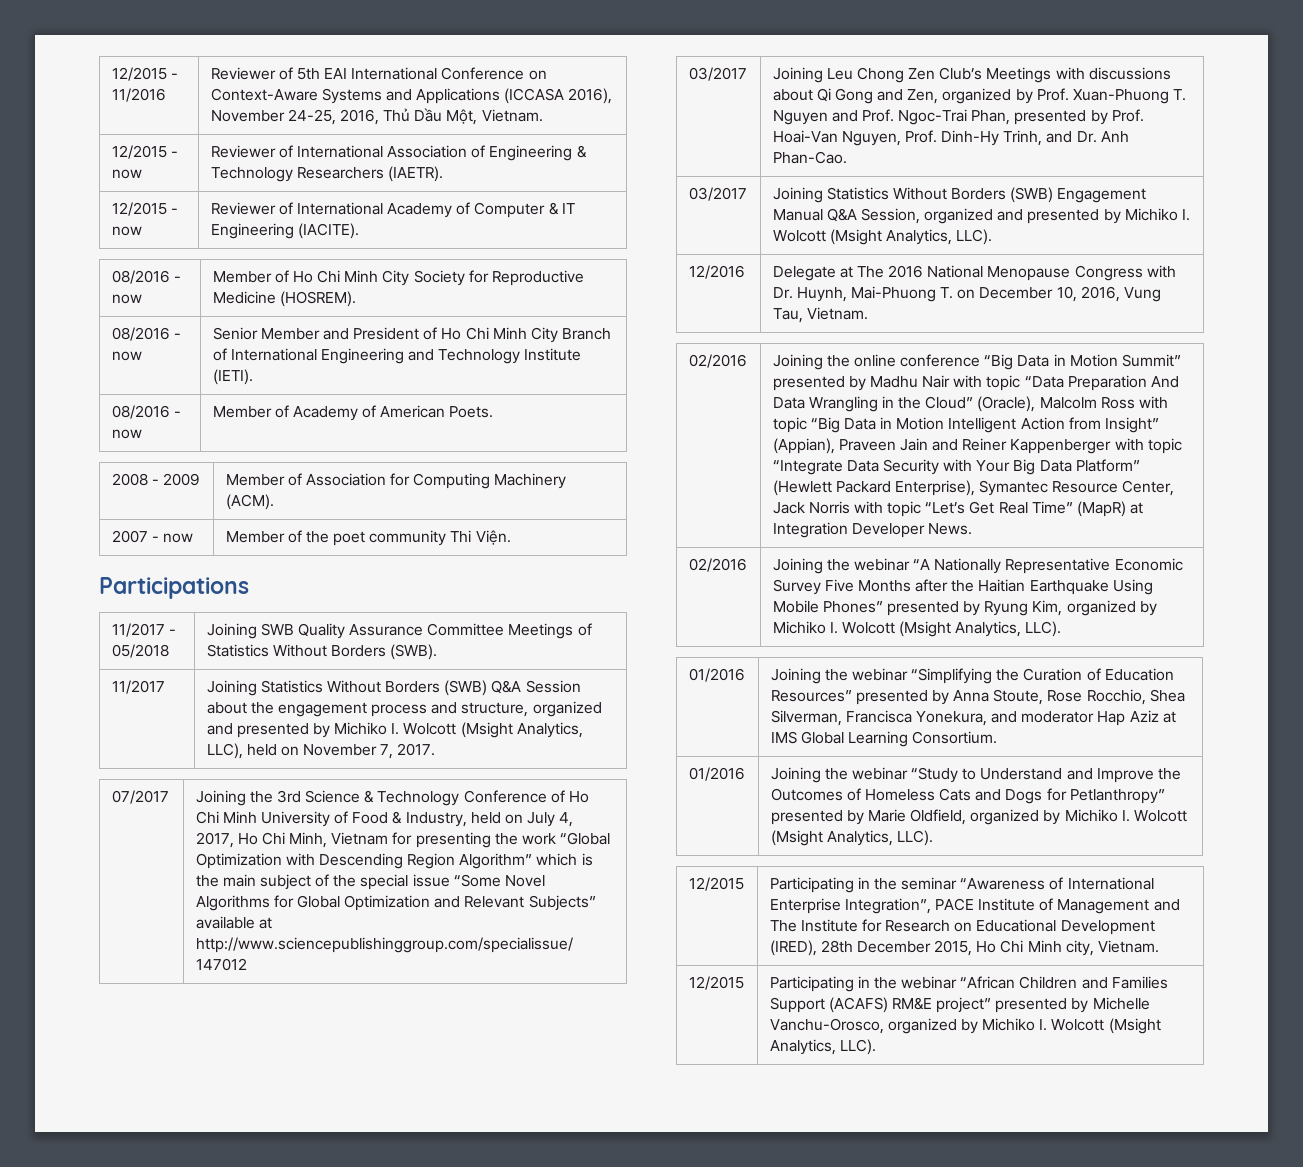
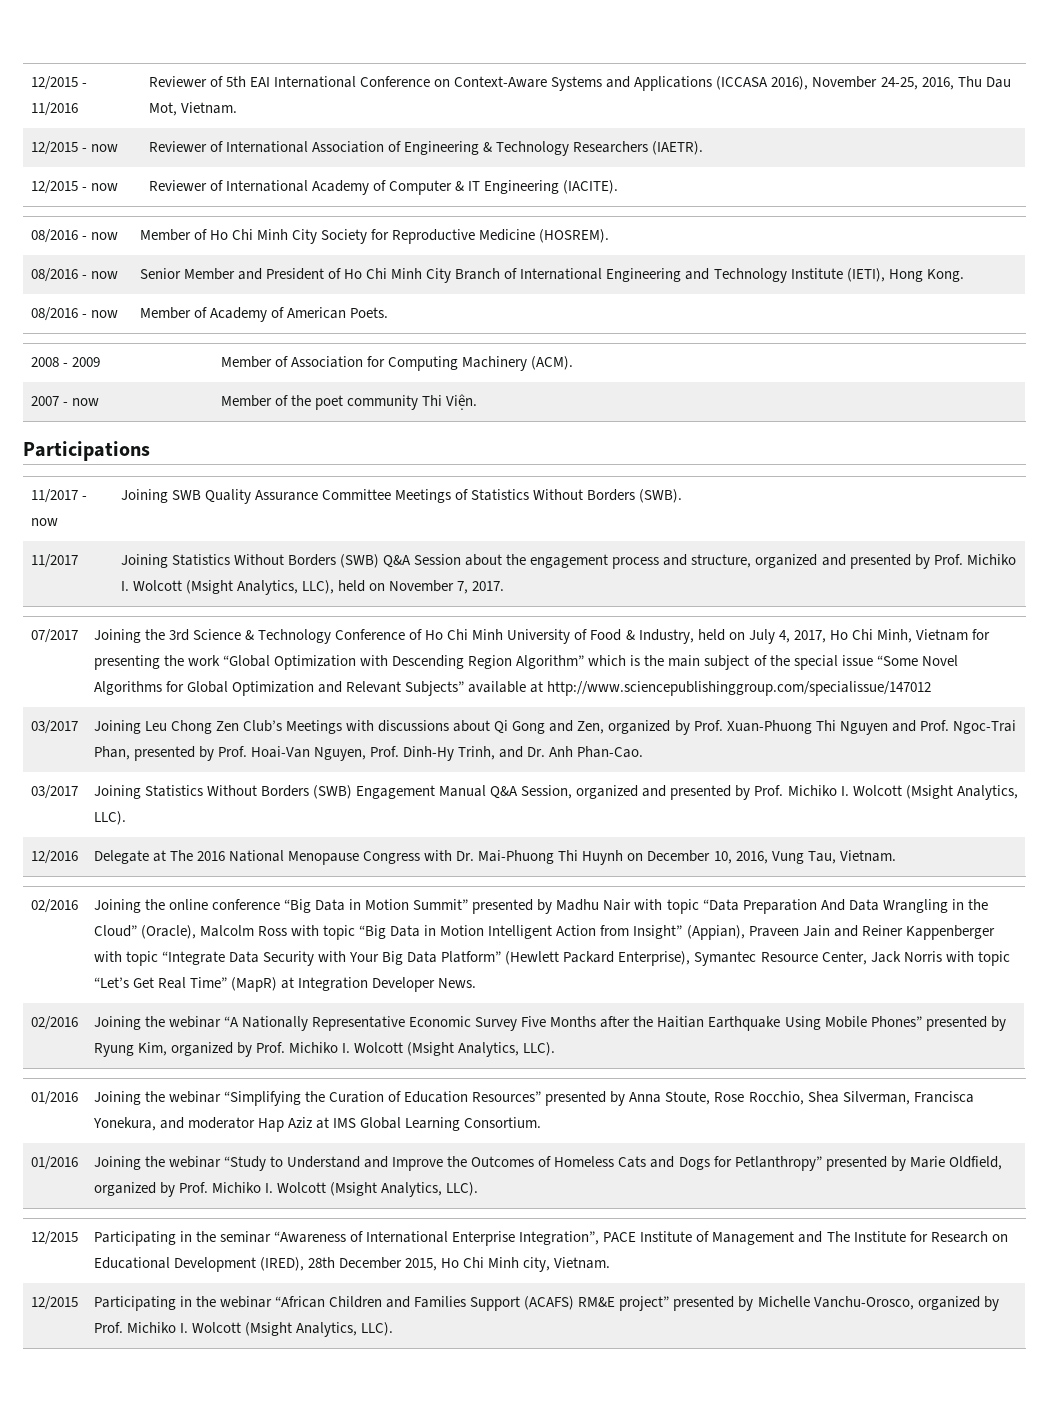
[383,108,478,125] Thủ Dầu Một, -> [957,76,1011,88] [148,102,177,116] Thu Dau Mot,
[212,369,253,385] (IETI). -> [846,268,964,282] (IETI), Hong Kong.
[111,644,169,658] 05/2018 -> [30,518,58,526] now
(330, 730) none -> [933,554,963,565] Prof.
[1173,89,1187,101] T. -> [815,720,836,731] Thi
(1121, 216) none -> [754,785,784,796] Prof.
[796,286,954,302] Huynh, Mai-Phuong T. -> [478,850,624,865] Mai-Phuong Thi Huynh
(1157, 608) none -> [256,1042,286,1053] Prof.
(1061, 817) none -> [178,1182,208,1193] Prof.
(978, 1026) none -> [93,1322,123,1333] Prof.

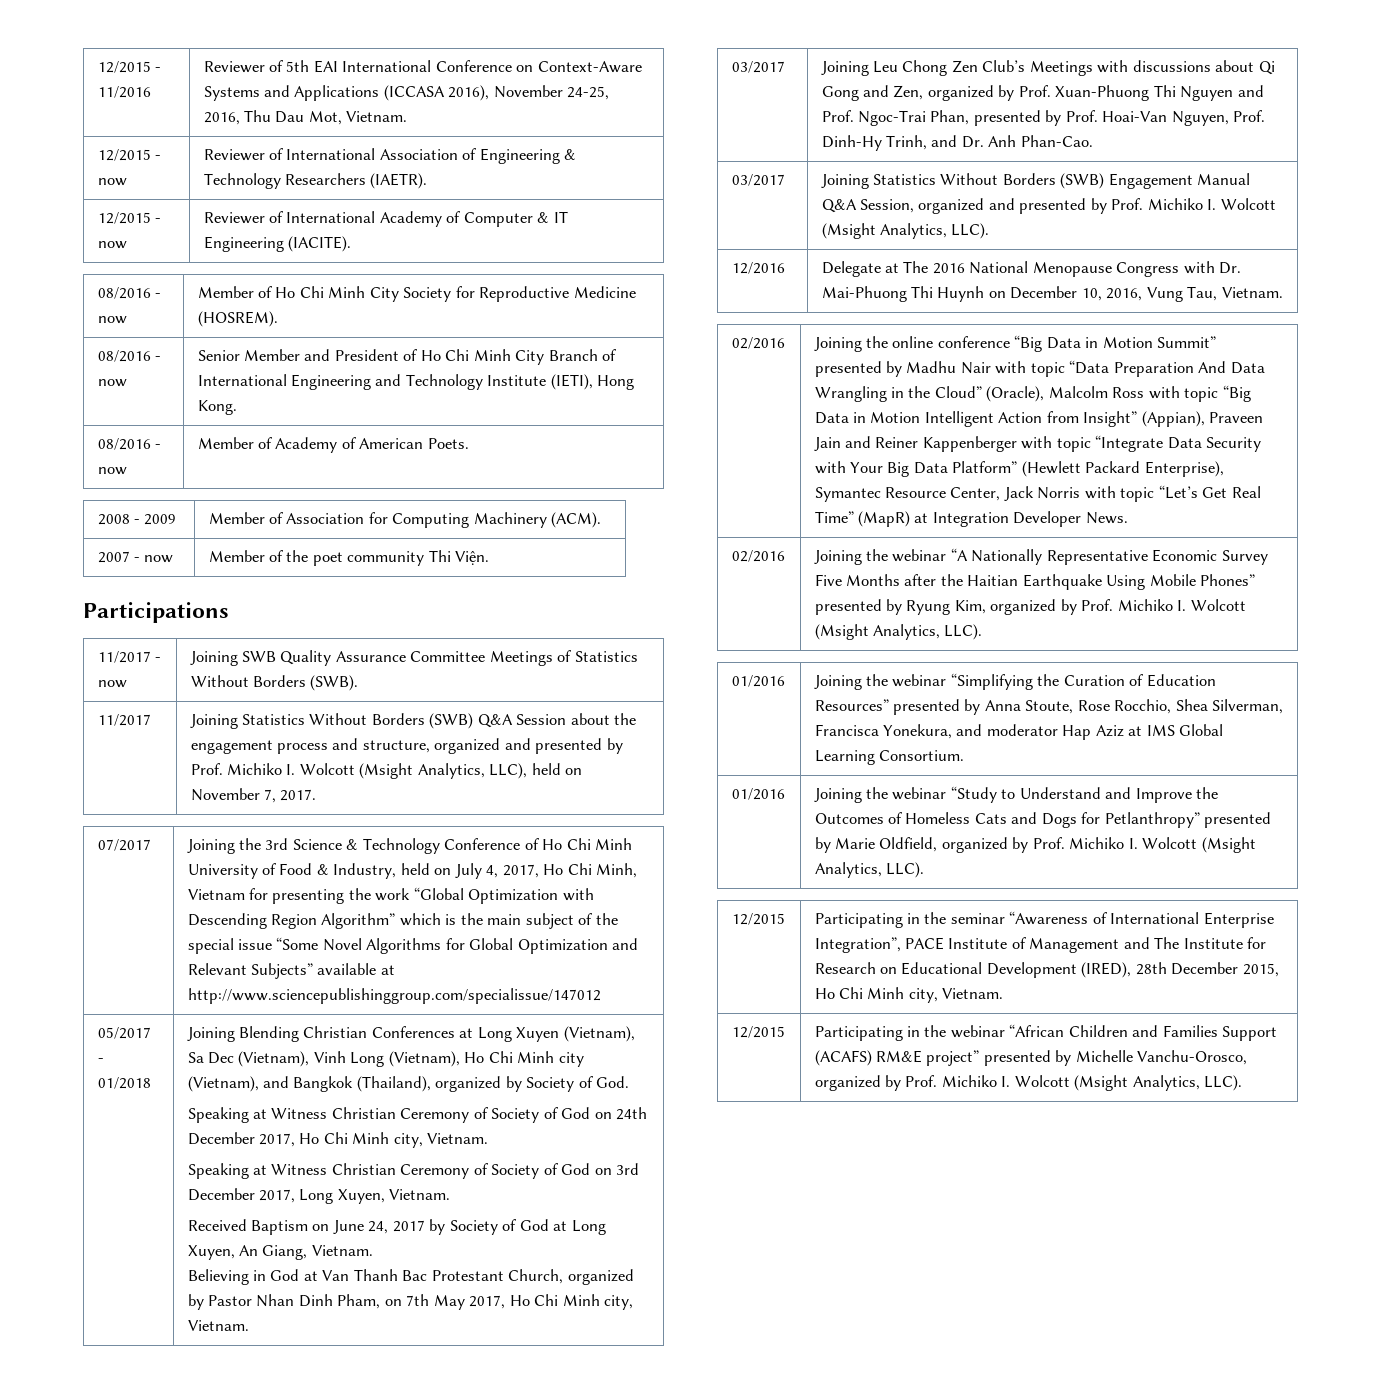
(932, 688) none -> [97,1027,151,1039] [97,1058,104,1063] [97,1077,151,1089] [186,1026,635,1042] [187,1051,584,1067] [187,1076,630,1092] [187,1107,648,1123] [187,1132,489,1148] [187,1163,640,1179] [187,1188,451,1204] [187,1219,606,1235] [187,1245,373,1260] [187,1269,634,1285] [187,1294,634,1310] [187,1320,249,1331] // 05/2017 - 01/2018 | Joining Blending Christian Conferences at Long Xuyen (Vietnam), Sa Dec (Vietnam), Vinh Long (Vietnam), Ho Chi Minh city (Vietnam), and Bangkok (Thailand), organized by Society of God. // Speaking at Witness Christian Ceremony of Society of God on 24th December 2017, Ho Chi Minh city, Vietnam. // Speaking at Witness Christian Ceremony of Society of God on 3rd December 2017, Long Xuyen, Vietnam. // Received Baptism on June 24, 2017 by Society of God at Long Xuyen, An Giang, Vietnam. // Believing in God at Van Thanh Bac Protestant Church, organized by Pastor Nhan Dinh Pham, on 7th May 2017, Ho Chi Minh city, Vietnam.

